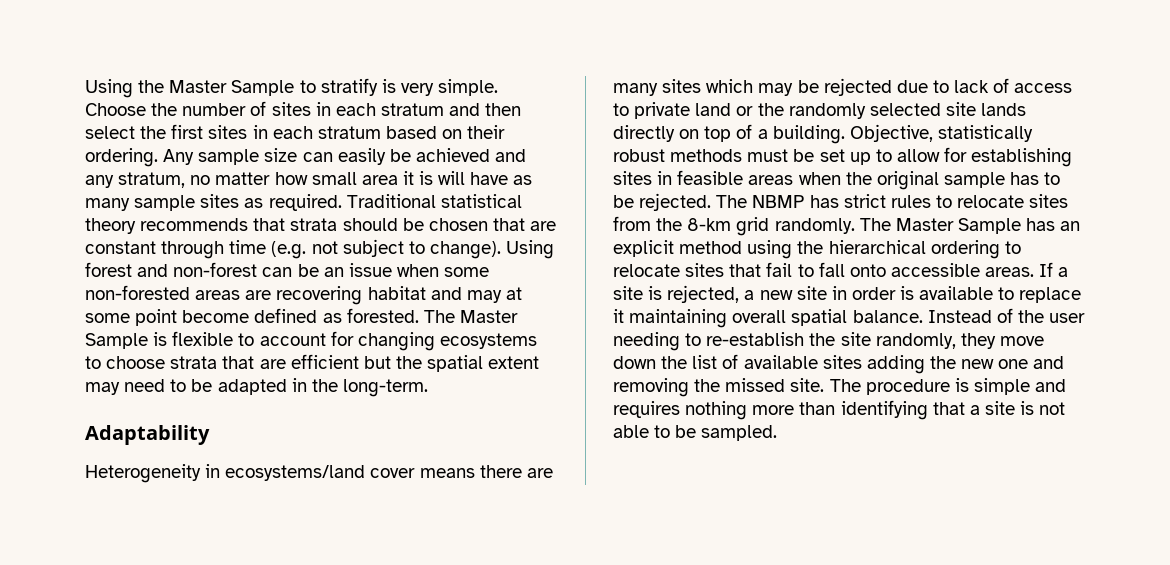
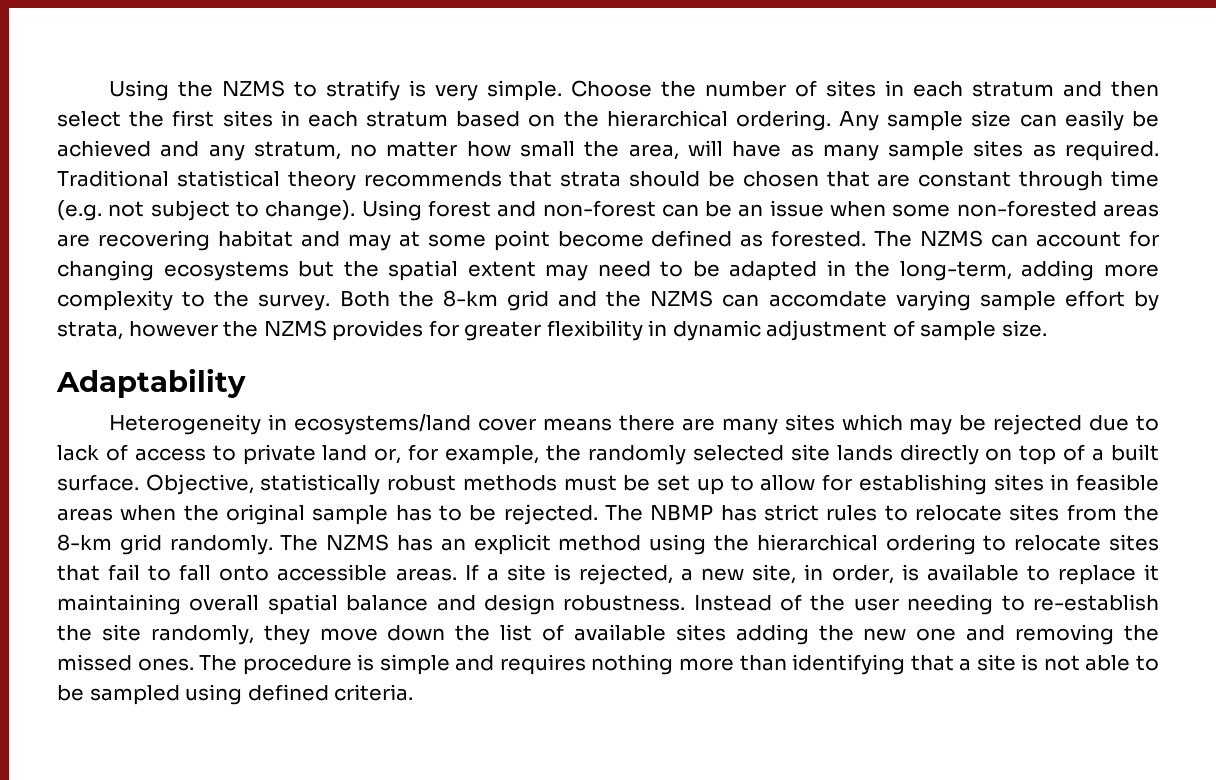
[169,80,295,96] Master Sample -> [222,80,286,97] NZMS
[467,125,506,139] their -> [563,110,728,127] the hierarchical
[361,171,434,185] area it is -> [584,141,679,160] the area,
[459,310,518,323] [85,331,537,351] [85,354,359,369] Master Sample is flexible to account for changing ecosystems to choose strata that are efficient -> [920,230,1159,247] [57,260,289,281] NZMS can account for changing ecosystems
[342,379,428,397] long-term. -> [899,260,1159,281] [57,290,1159,311] [57,320,1047,341] long-term, adding more complexity to the survey. Both the 8-km grid and the NZMS can accomdate varying sample effort by strata, however the NZMS provides for greater flexibility in dynamic adjustment of sample size.
[736,106,754,116] or -> [374,444,540,465] or, for example,
[772,125,845,144] building. -> [1111,444,1160,461] [57,474,139,491] built surface.
[895,218,1021,234] Master Sample -> [326,534,390,551] NZMS
[796,286,896,300] site in order -> [752,564,894,584] site, in order,
[852,310,923,323] balance. -> [346,594,686,615] balance and design robustness.
[790,378,825,392] site. -> [137,658,194,671] ones.
[701,425,778,441] sampled. -> [89,684,414,705] sampled using defined criteria.

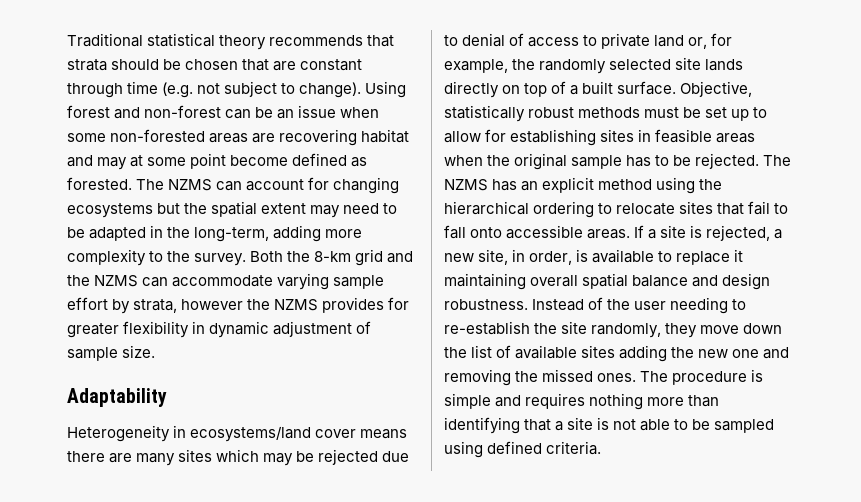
[109,80,1159,101] [57,110,1159,131] [57,140,1159,161] Using the NZMS to stratify is very simple. Choose the number of sites in each stratum and then select the first sites in each stratum based on the hierarchical ordering. Any sample size can easily be achieved and any stratum, no matter how small the area, will have as many sample sites as required. -> (67, 40) none
[768,291,887,307] accomdate -> [172,275,274,287] accommodate
[57,445,99,461] lack -> [462,33,506,47] denial
[650,504,1160,521] [57,534,319,555] NBMP has strict rules to relocate sites from the 8-km grid randomly. The -> (792, 160) none

